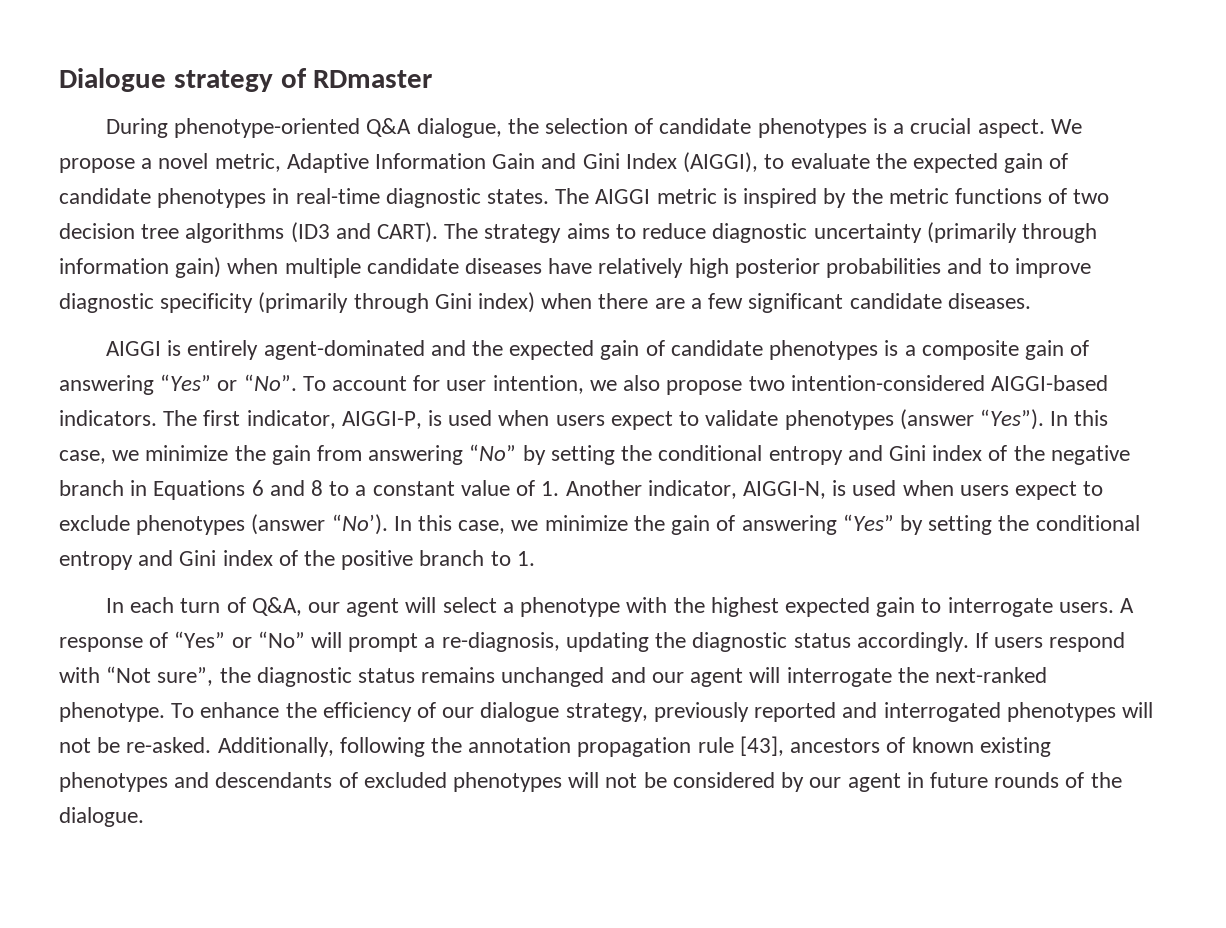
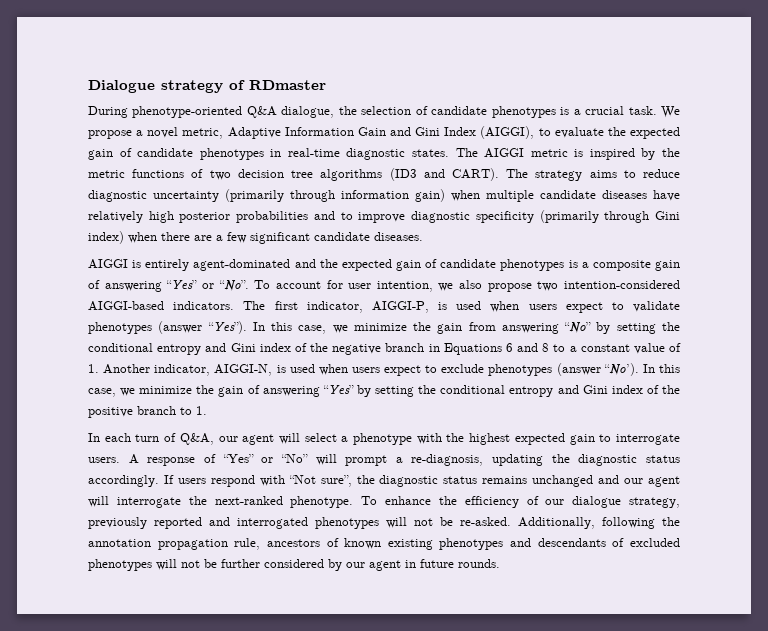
[977,119,1045,138] aspect. -> [628,106,657,115] task.
[697,736,784,756] rule [43], -> [234,538,261,550] rule,
(667, 780) none -> [221,559,260,568] further
[994,772,1122,788] [59,807,144,827] rounds of the dialogue. -> [458,559,500,568] rounds.

